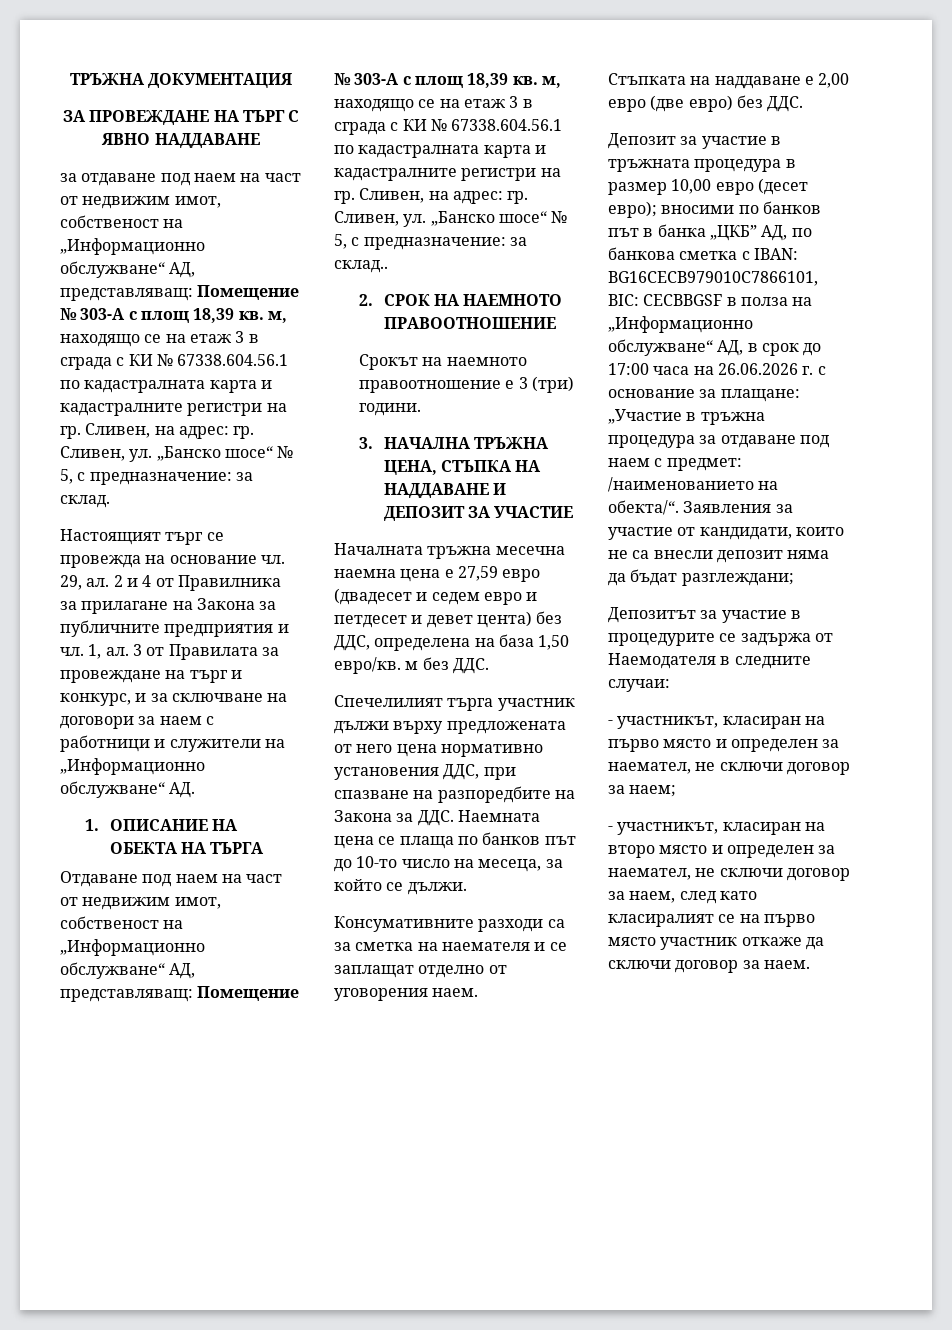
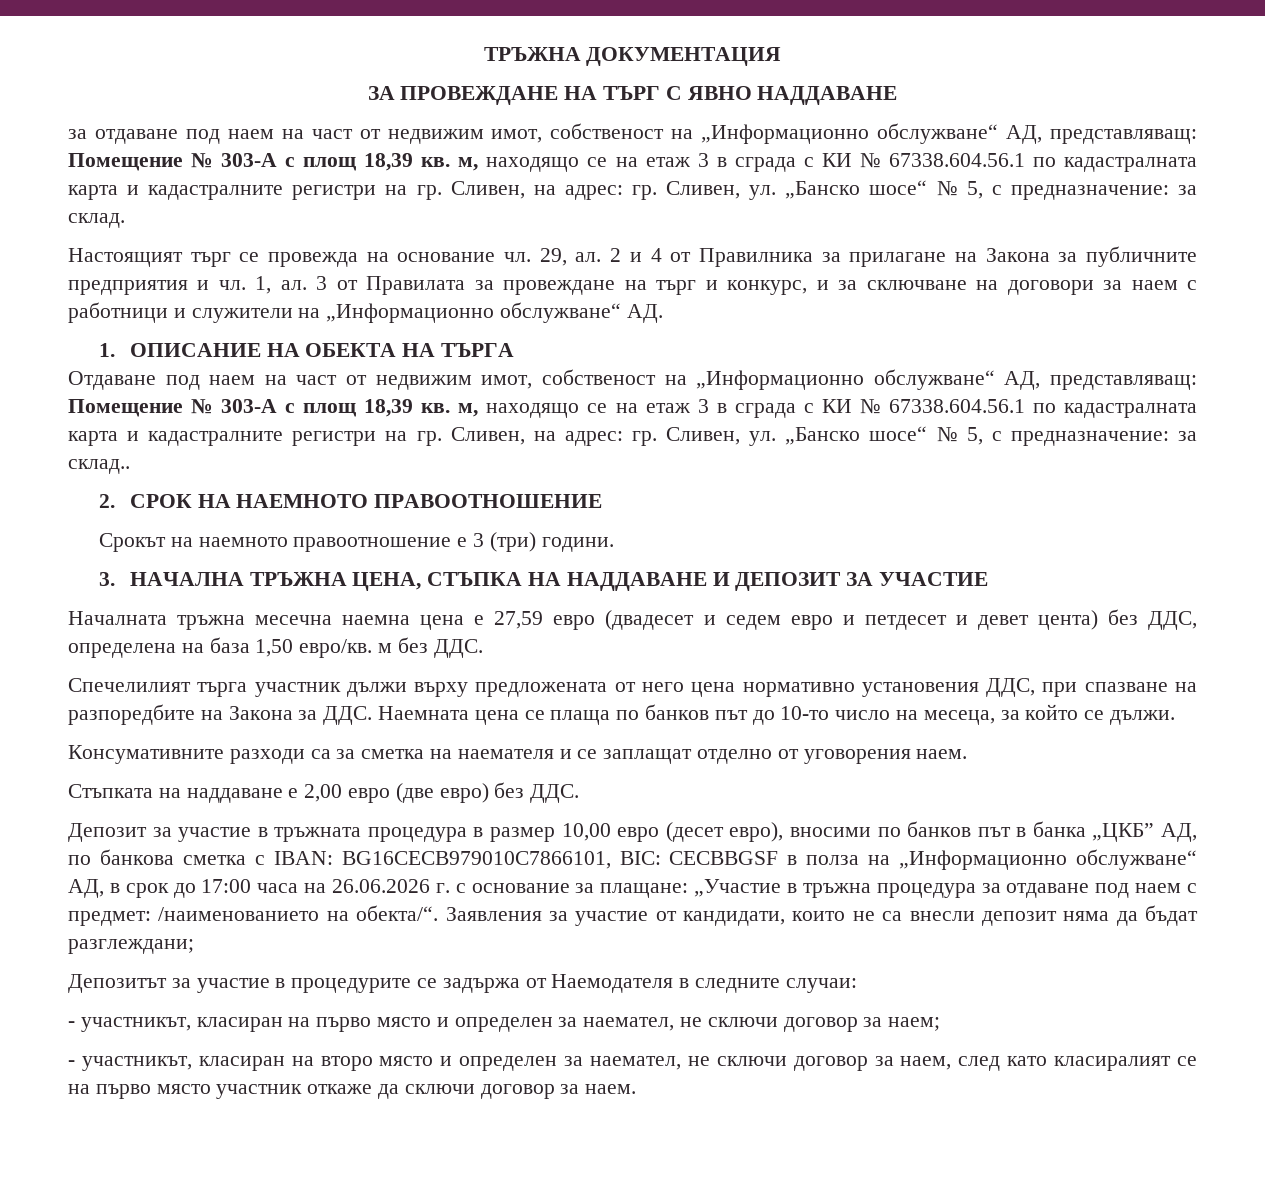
[608,201,657,218] евро); -> [729,822,784,842] евро),

